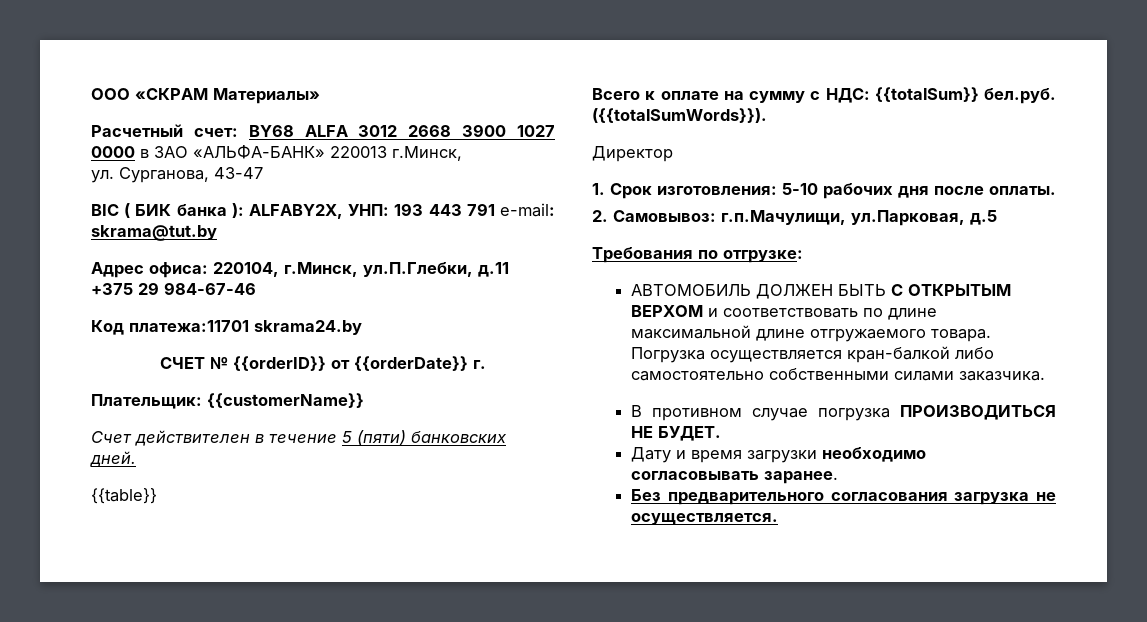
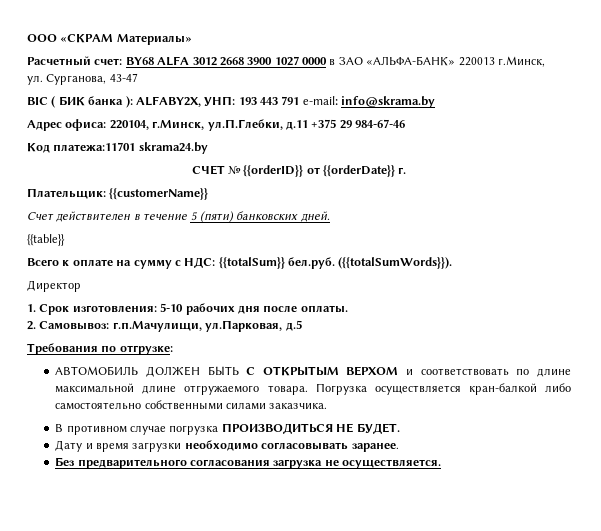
[91,225,217,241] skrama@tut.by -> [341,96,436,108] info@skrama.by

